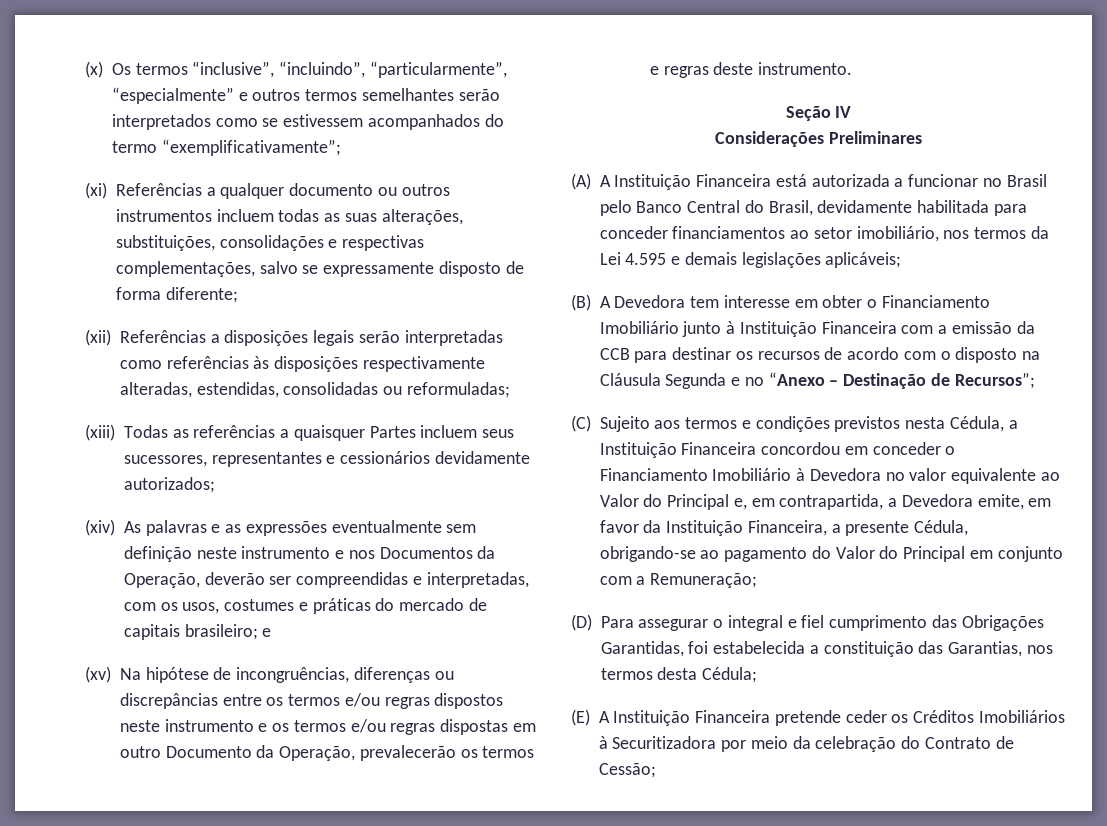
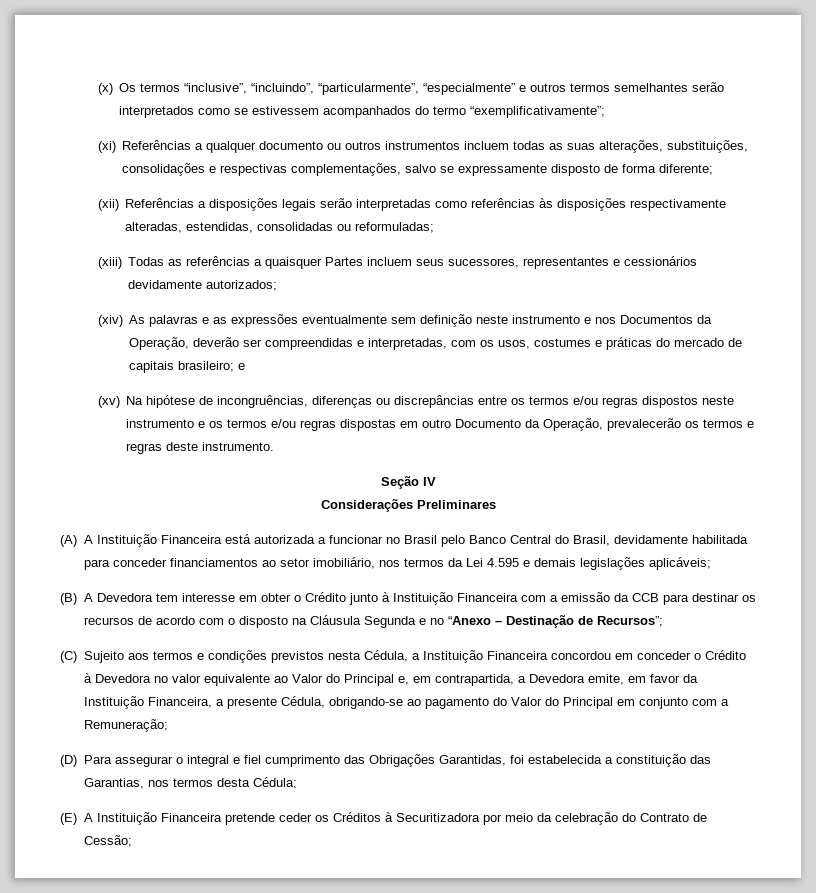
[881,295,990,308] [599,321,679,334] Financiamento Imobiliário -> [304,592,346,602] Crédito
[599,468,792,481] Financiamento Imobiliário -> [704,650,746,660] Crédito
[978,710,1065,723] Imobiliários -> (381, 817) none

